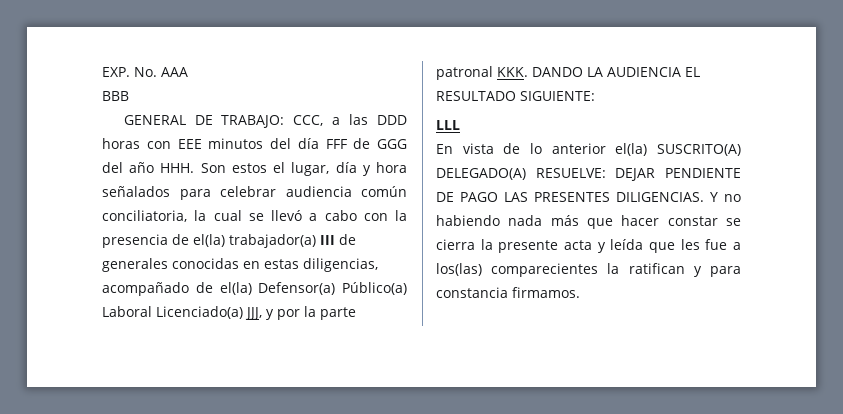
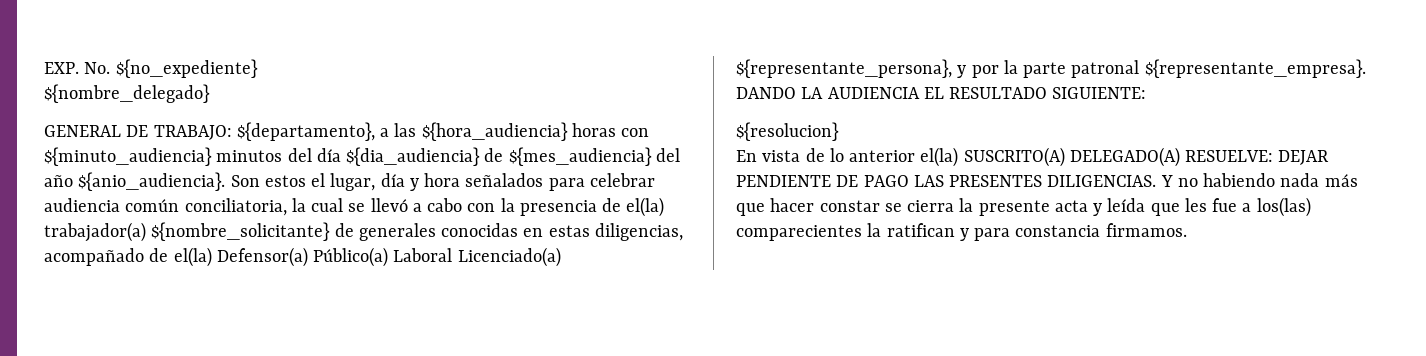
[160,67,188,77] [102,91,129,101] AAA // BBB -> [115,59,258,78] [44,84,210,103] ${no_expediente} // ${nombre_delegado}
[293,115,324,126] CCC, -> [236,122,375,141] ${departamento},
[377,115,407,125] DDD -> [421,122,568,141] ${hora_audiencia}
[177,139,202,149] EEE -> [44,147,212,166] ${minuto_audiencia}
[325,138,407,149] FFF de GGG -> [346,147,652,166] ${dia_audiencia} de ${mes_audiencia}
[160,163,195,173] HHH. -> [78,172,226,191] ${anio_audiencia}.
[320,235,335,245] III -> [151,222,331,241] ${nombre_solicitante}
[245,307,262,320] JJJ, -> [736,59,952,78] ${representante_persona},
[497,67,528,77] KKK. -> [1144,59,1366,78] ${representante_empresa}.
[436,120,460,130] LLL -> [736,122,839,141] ${resolucion}

